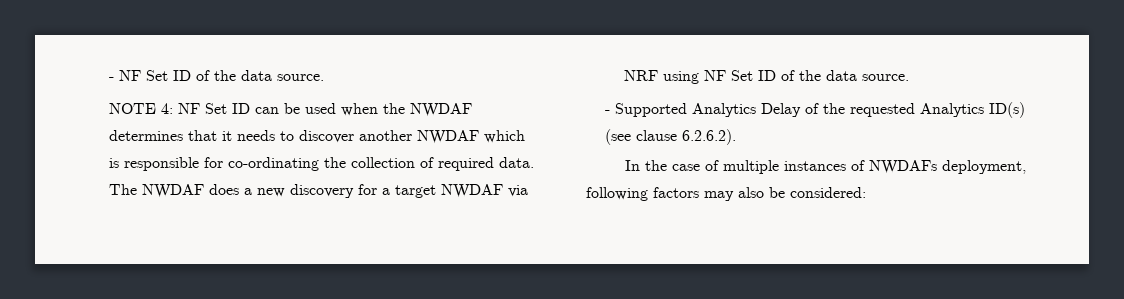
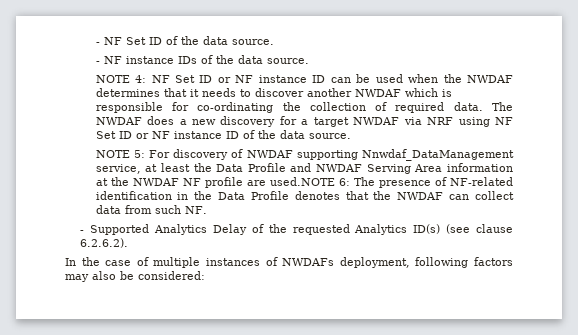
(324, 77) none -> [95,55,309,64] // - NF instance IDs of the data source.
(250, 108) none -> [217,75,326,83] or NF instance ID
[780,70,909,81] of the data source. -> [135,130,351,139] [95,149,514,161] [95,163,513,174] [95,177,513,188] [95,191,514,200] [95,205,207,214] or NF instance ID of the data source. // NOTE 5: For discovery of NWDAF supporting Nnwdaf_DataManagement service, at least the Data Profile and NWDAF Serving Area information at the NWDAF NF profile are used.NOTE 6: The presence of NF-related identification in the Data Profile denotes that the NWDAF can collect data from such NF.

